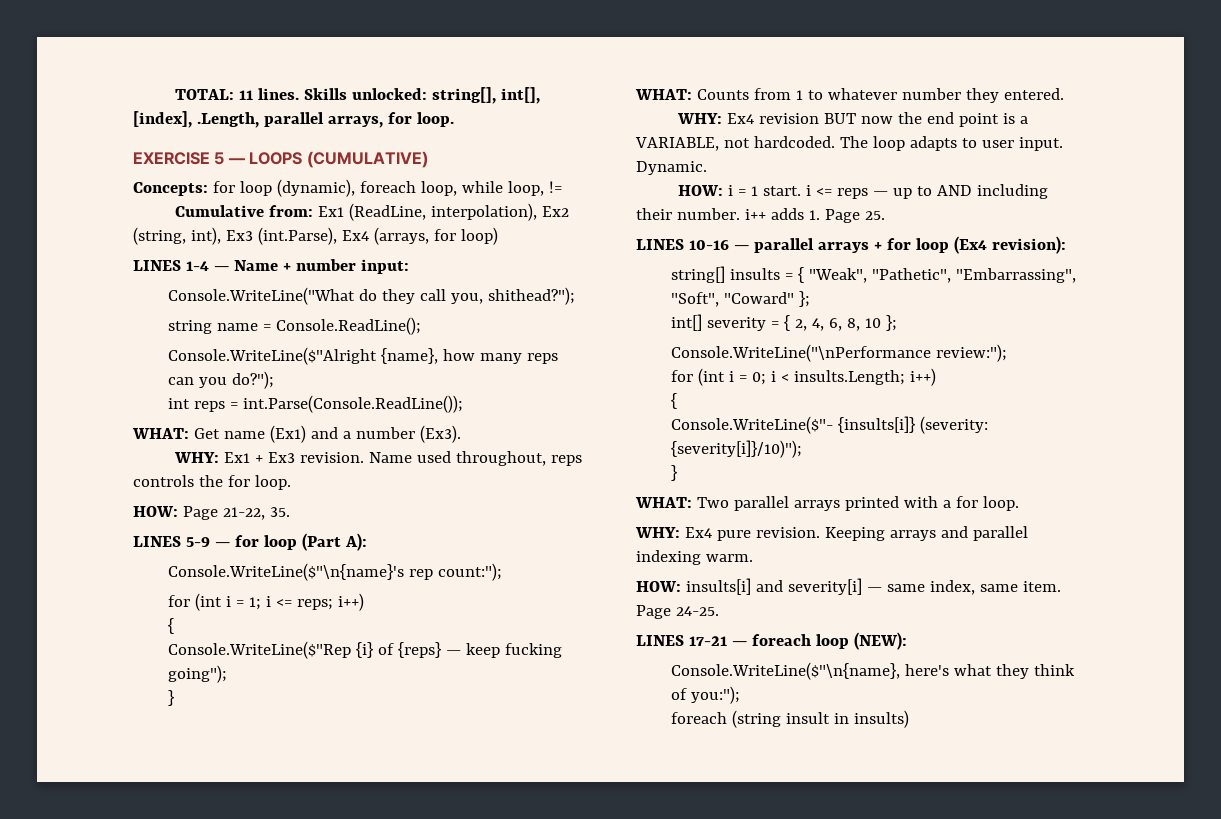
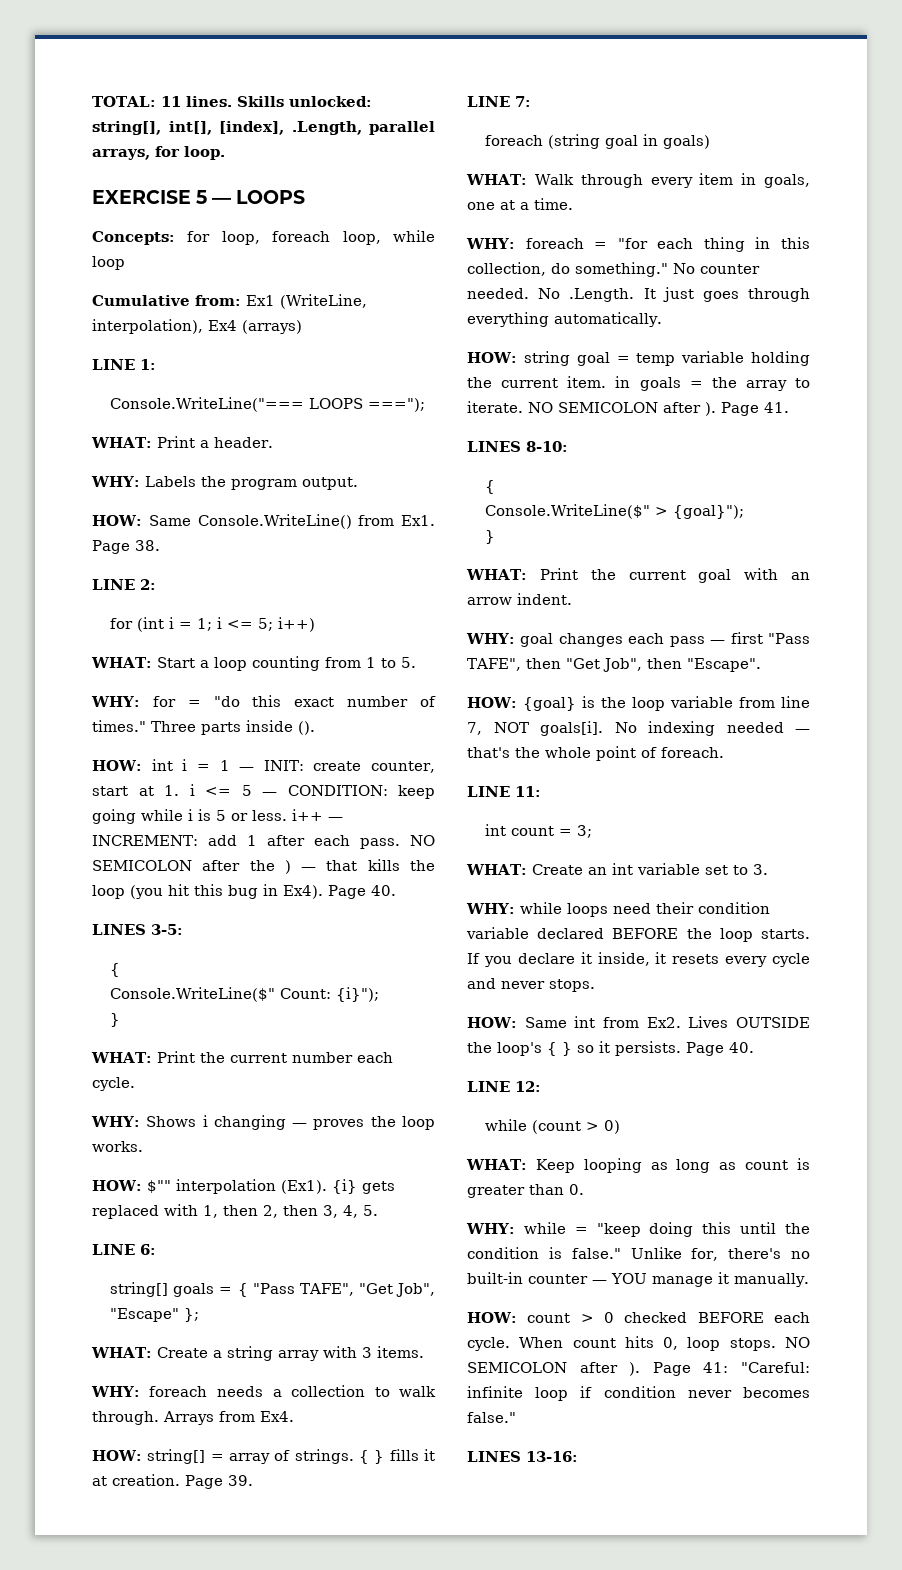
[306,151,428,168] (CUMULATIVE) -> (306, 197) none
[239,179,355,197] loop (dynamic), -> [221,231,260,245] loop,
[507,181,562,196] loop, != -> [92,256,125,270] loop
[349,203,570,221] [133,227,498,245] [133,259,409,274] [167,287,575,305] [167,317,421,335] [167,347,558,365] [167,371,274,389] [167,395,463,413] [132,425,461,443] [174,451,583,466] [133,475,291,490] [133,506,290,520] [133,533,367,551] [167,563,502,581] (ReadLine, interpolation), Ex2 (string, int), Ex3 (int.Parse), Ex4 (arrays, for loop) // LINES 1-4 — Name + number input: // Console.WriteLine("What do they call you, shithead?"); // string name = Console.ReadLine(); // Console.WriteLine($"Alright {name}, how many reps can you do?"); // int reps = int.Parse(Console.ReadLine()); // WHAT: Get name (Ex1) and a number (Ex3). // WHY: Ex1 + Ex3 revision. Name used throughout, reps controls the for loop. // HOW: Page 21-22, 35. // LINES 5-9 — for loop (Part A): // Console.WriteLine($"\n{name}'s rep count:"); -> [280,294,367,309] [92,319,302,334] [92,359,156,370] [110,397,426,412] [91,436,273,448] [91,476,358,490] [92,514,435,529] [92,540,160,554] [92,579,156,590] (WriteLine, interpolation), Ex4 (arrays) // LINE 1: // Console.WriteLine("=== LOOPS ==="); // WHAT: Print a header. // WHY: Labels the program output. // HOW: Same Console.WriteLine() from Ex1. Page 38. // LINE 2:
[296,593,364,611] [167,618,174,634] [167,641,562,659] [167,665,227,683] [167,690,174,706] [635,88,1064,103] [677,112,1028,127] [635,136,1063,151] [636,161,707,175] [678,184,1048,199] [636,208,885,223] [636,236,1066,254] [670,266,1076,283] [670,291,810,307] [670,314,897,331] [670,344,1007,362] [670,368,936,386] [670,393,677,409] [670,416,988,434] [670,440,802,458] [670,465,677,481] [635,496,1019,511] [635,526,1028,541] [636,550,753,565] [636,578,1061,595] [636,605,719,619] [636,632,907,650] [670,662,1075,680] [670,686,740,704] [670,710,909,728] reps; i++) // { // Console.WriteLine($"Rep {i} of {reps} — keep fucking going"); // } // WHAT: Counts from 1 to whatever number they entered. // WHY: Ex4 revision BUT now the end point is a VARIABLE, not hardcoded. The loop adapts to user input. Dynamic. // HOW: i = 1 start. i <= reps — up to AND including their number. i++ adds 1. Page 25. // LINES 10-16 — parallel arrays + for loop (Ex4 revision): // string[] insults = { "Weak", "Pathetic", "Embarrassing", "Soft", "Coward" }; // int[] severity = { 2, 4, 6, 8, 10 }; // Console.WriteLine("\nPerformance review:"); // for (int i = 0; i < insults.Length; i++) // { // Console.WriteLine($"- {insults[i]} (severity: {severity[i]}/10)"); // } // WHAT: Two parallel arrays printed with a for loop. // WHY: Ex4 pure revision. Keeping arrays and parallel indexing warm. // HOW: insults[i] and severity[i] — same index, same item. Page 24-25. // LINES 17-21 — foreach loop (NEW): // Console.WriteLine($"\n{name}, here's what they think of you:"); // foreach (string insult in insults) -> [258,617,316,632] [91,656,416,671] [91,695,436,707] [92,720,315,735] [92,759,436,773] [92,784,435,799] [92,809,343,824] [92,835,435,849] [92,859,435,874] [92,884,396,899] [92,924,183,935] [110,963,121,977] [110,987,380,1002] [110,1013,121,1027] [91,1051,393,1063] [92,1077,135,1091] [91,1115,435,1130] [92,1141,143,1152] [92,1179,395,1194] [92,1204,378,1219] [92,1244,156,1255] [110,1282,435,1297] [110,1308,200,1322] [91,1346,424,1361] [91,1385,436,1397] [92,1411,294,1425] [92,1449,436,1464] [92,1474,253,1489] [467,96,531,107] [485,134,711,149] [466,173,810,188] [467,198,573,210] [466,237,810,252] [467,262,760,277] [467,287,810,302] [467,312,662,327] [467,351,810,366] [467,376,810,391] [467,401,789,416] [467,441,568,452] [485,480,496,494] [485,504,745,519] [485,530,496,544] [466,568,810,583] [467,593,572,605] [466,632,810,647] [467,658,761,672] [467,696,810,711] [467,721,810,736] [467,746,724,761] [467,786,541,797] [485,824,593,838] [466,863,768,875] [466,902,770,917] [466,927,810,942] [467,952,810,967] [467,978,595,992] [467,1016,810,1028] [467,1041,754,1056] [467,1081,541,1092] [485,1119,621,1134] [466,1158,810,1173] [467,1184,584,1198] [466,1222,810,1237] [467,1247,810,1261] [467,1272,809,1287] [467,1312,810,1323] [467,1336,810,1351] [467,1362,810,1376] [467,1386,810,1401] [467,1412,516,1423] [467,1451,578,1462] 5; i++) // WHAT: Start a loop counting from 1 to 5. // WHY: for = "do this exact number of times." Three parts inside (). // HOW: int i = 1 — INIT: create counter, start at 1. i <= 5 — CONDITION: keep going while i is 5 or less. i++ — INCREMENT: add 1 after each pass. NO SEMICOLON after the ) — that kills the loop (you hit this bug in Ex4). Page 40. // LINES 3-5: // { // Console.WriteLine($" Count: {i}"); // } // WHAT: Print the current number each cycle. // WHY: Shows i changing — proves the loop works. // HOW: $"" interpolation (Ex1). {i} gets replaced with 1, then 2, then 3, 4, 5. // LINE 6: // string[] goals = { "Pass TAFE", "Get Job", "Escape" }; // WHAT: Create a string array with 3 items. // WHY: foreach needs a collection to walk through. Arrays from Ex4. // HOW: string[] = array of strings. { } fills it at creation. Page 39. // LINE 7: // foreach (string goal in goals) // WHAT: Walk through every item in goals, one at a time. // WHY: foreach = "for each thing in this collection, do something." No counter needed. No .Length. It just goes through everything automatically. // HOW: string goal = temp variable holding the current item. in goals = the array to iterate. NO SEMICOLON after ). Page 41. // LINES 8-10: // { // Console.WriteLine($" > {goal}"); // } // WHAT: Print the current goal with an arrow indent. // WHY: goal changes each pass — first "Pass TAFE", then "Get Job", then "Escape". // HOW: {goal} is the loop variable from line 7, NOT goals[i]. No indexing needed — that's the whole point of foreach. // LINE 11: // int count = 3; // WHAT: Create an int variable set to 3. // WHY: while loops need their condition variable declared BEFORE the loop starts. If you declare it inside, it resets every cycle and never stops. // HOW: Same int from Ex2. Lives OUTSIDE the loop's { } so it persists. Page 40. // LINE 12: // while (count > 0) // WHAT: Keep looping as long as count is greater than 0. // WHY: while = "keep doing this until the condition is false." Unlike for, there's no built-in counter — YOU manage it manually. // HOW: count > 0 checked BEFORE each cycle. When count hits 0, loop stops. NO SEMICOLON after ). Page 41: "Careful: infinite loop if condition never becomes false." // LINES 13-16:

